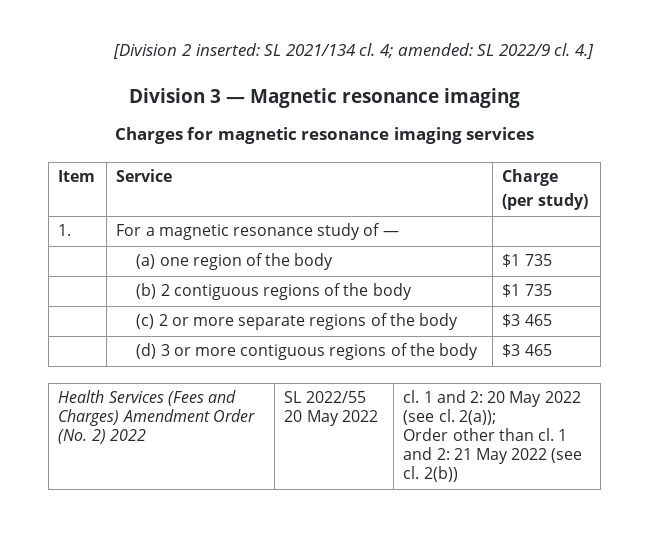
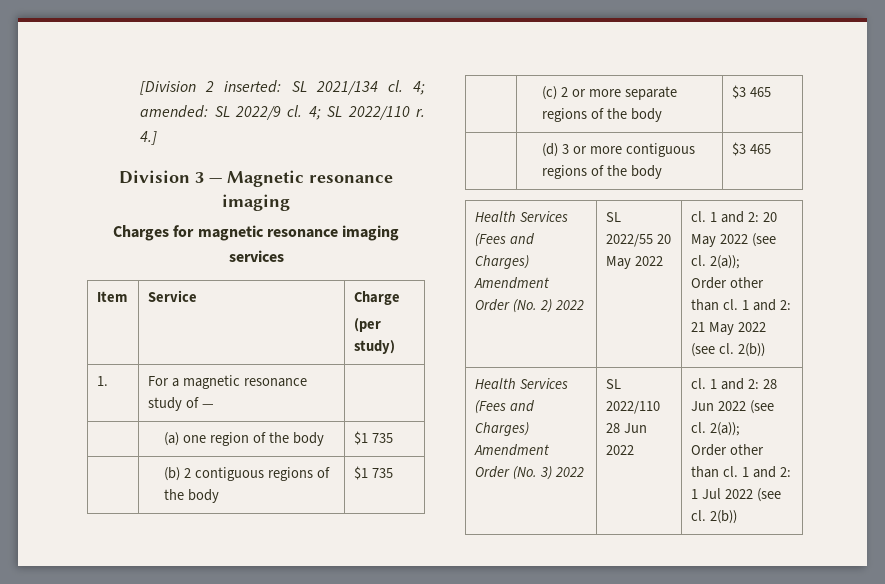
(571, 49) none -> [308,106,426,120] 4; SL 2022/110 r.
(458, 474) none -> [475,378,569,389] [475,400,535,414] [475,422,530,436] [474,444,550,456] [475,466,585,480] [606,379,622,389] [606,401,661,414] [606,423,648,433] [606,445,635,455] [691,378,778,390] [691,400,775,414] [691,422,741,436] [691,444,765,456] [691,466,792,478] [691,488,782,502] [691,510,738,524] // Health Services (Fees and Charges) Amendment Order (No. 3) 2022 | SL 2022/110 28 Jun 2022 | cl. 1 and 2: 28 Jun 2022 (see cl. 2(a)); // Order other than cl. 1 and 2: 1 Jul 2022 (see cl. 2(b))

